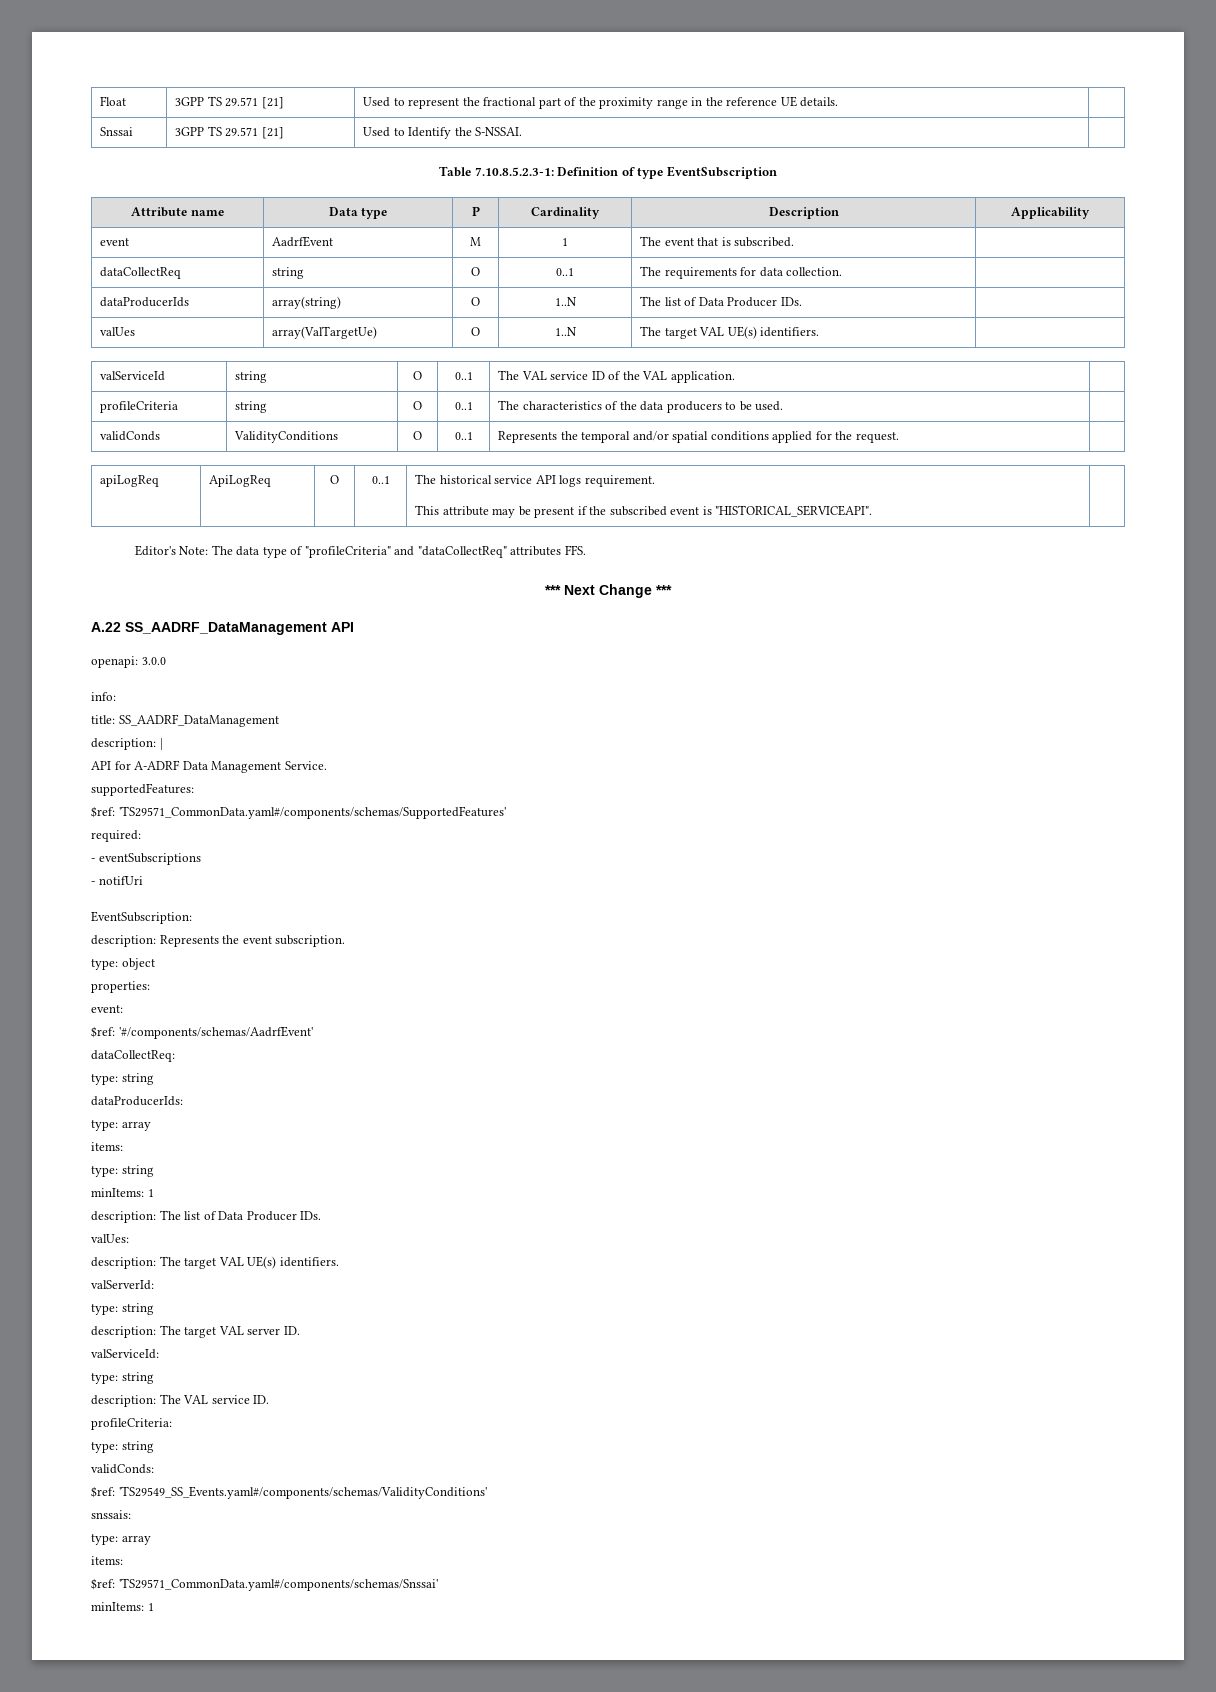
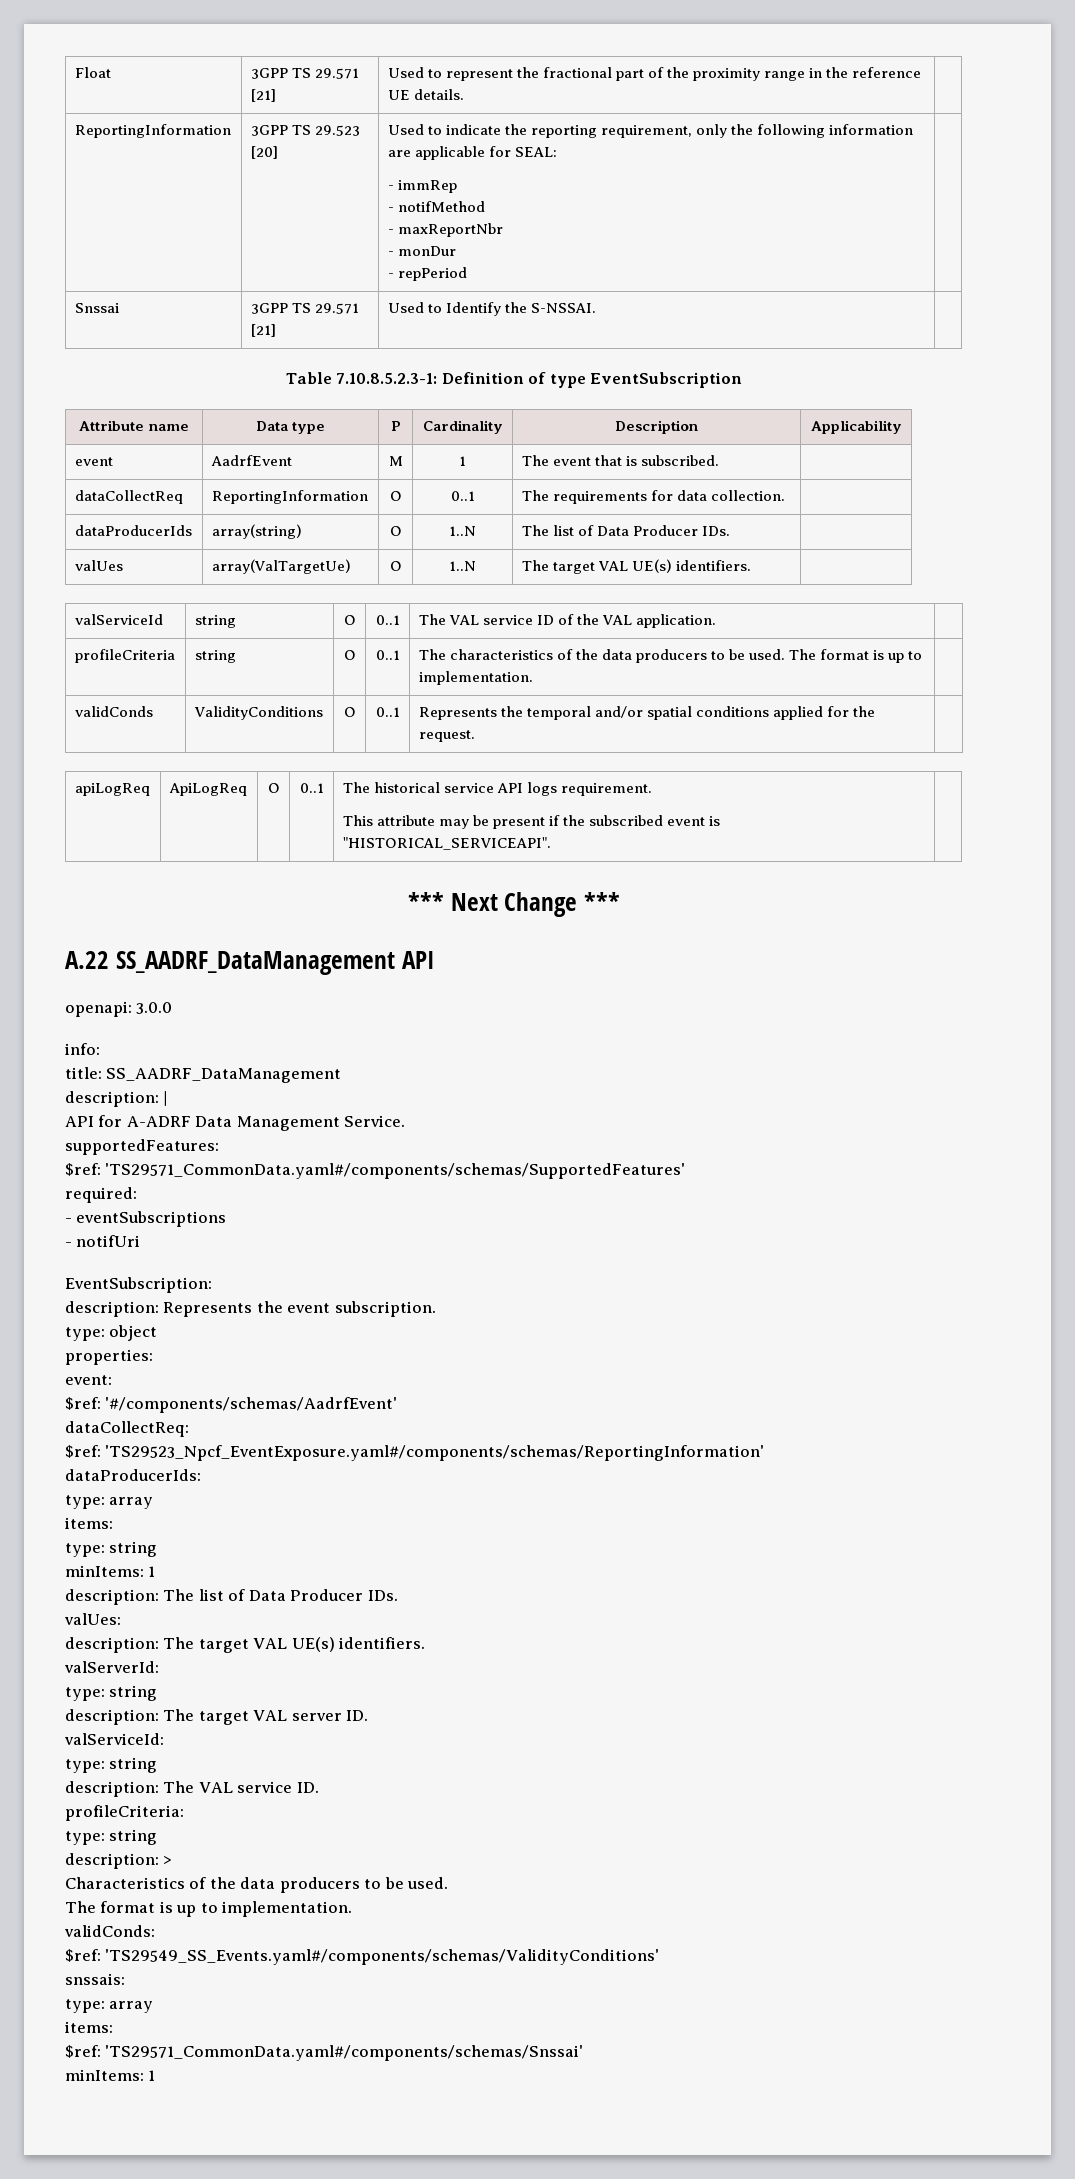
(839, 102) none -> [74,124,231,138] [250,125,360,136] [250,146,278,159] [387,124,913,138] [387,146,557,160] [387,180,457,193] [387,201,485,212] [387,223,503,237] [387,246,456,256] [387,267,467,281] // ReportingInformation | 3GPP TS 29.523 [20] | Used to indicate the reporting requirement, only the following information are applicable for SEAL: // - immRep // - notifMethod // - maxReportNbr // - monDur // - repPeriod |
[272,267,305,279] string -> [211,490,368,504] ReportingInformation
(784, 406) none -> [788,649,923,663] [418,671,533,685] The format is up to implementation.
[134,545,586,558] // Editor's Note: The data type of "profileCriteria" and "dataCollectReq" attributes FFS. -> (551, 843) none
[91,1073,154,1085] type: string -> [65,1445,765,1461] $ref: 'TS29523_Npcf_EventExposure.yaml#/components/schemas/ReportingInformation'
(154, 1447) none -> [65,1853,173,1869] [65,1877,449,1893] [65,1901,353,1917] // description: > // Characteristics of the data producers to be used. // The format is up to implementation.

